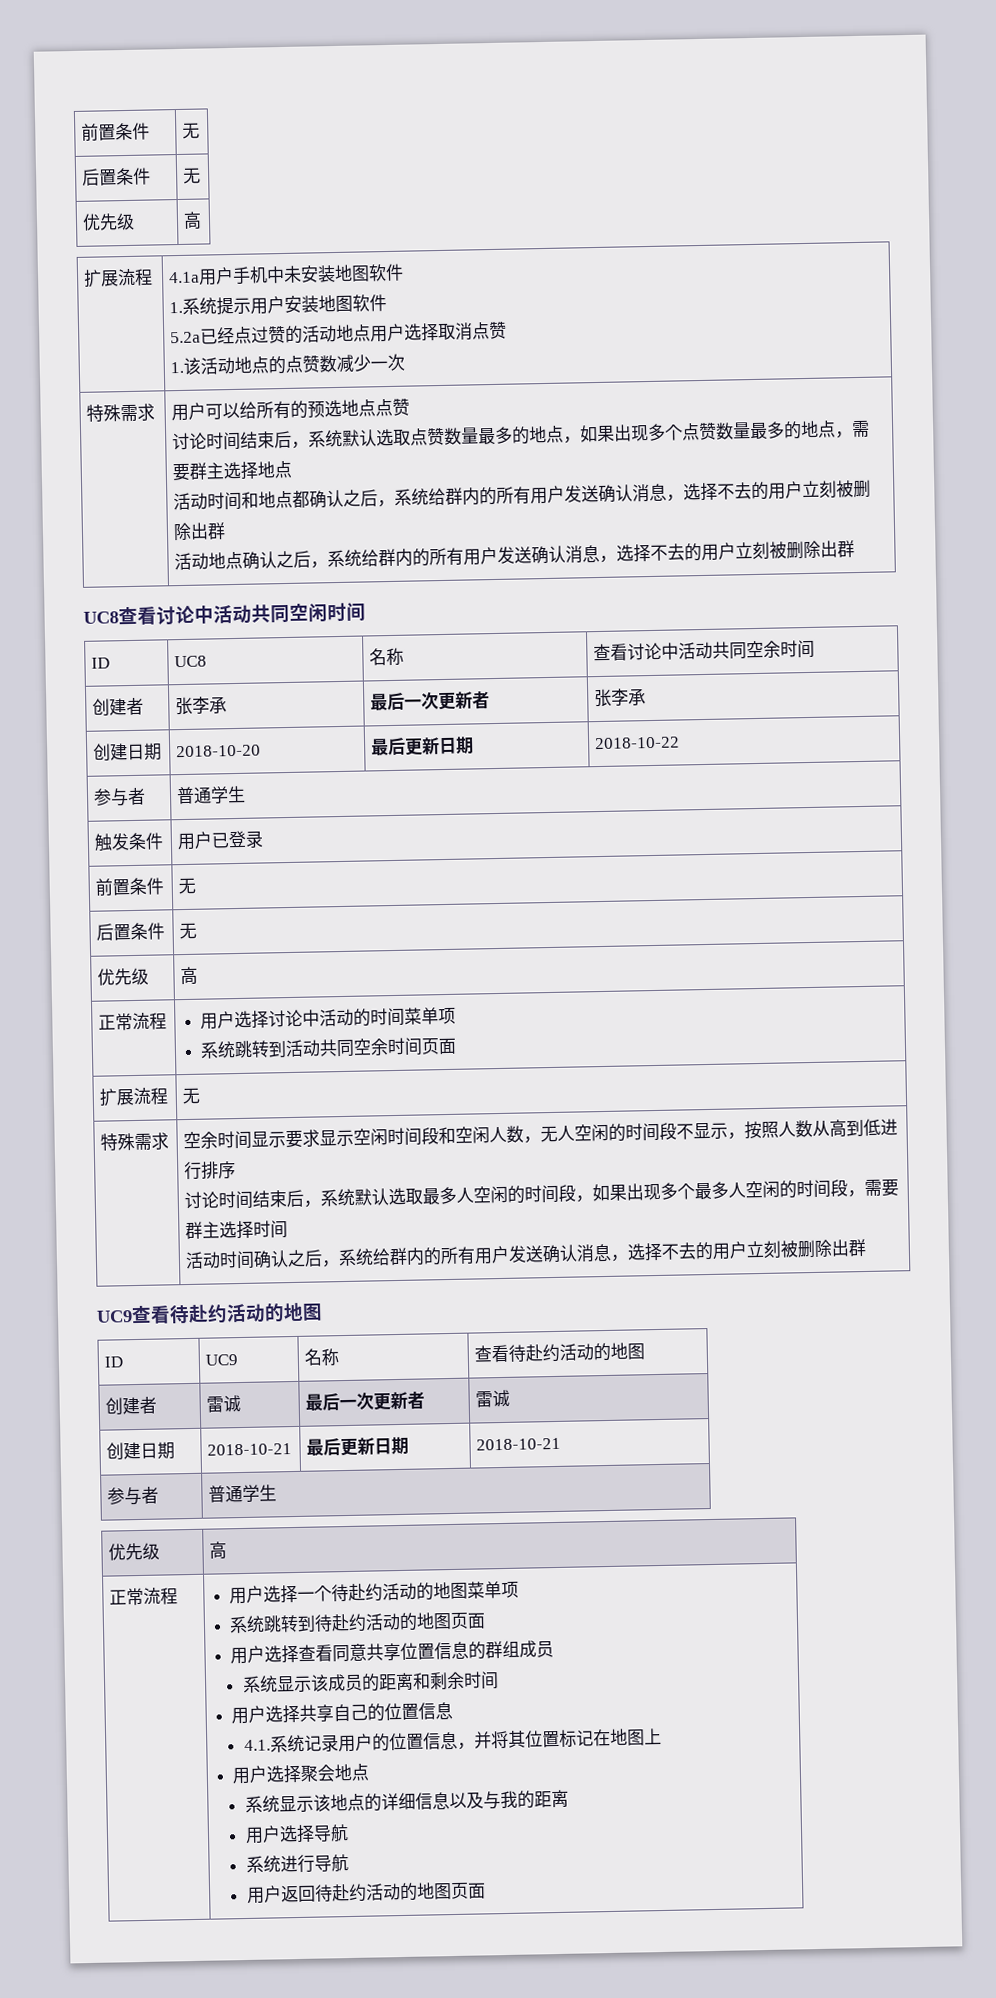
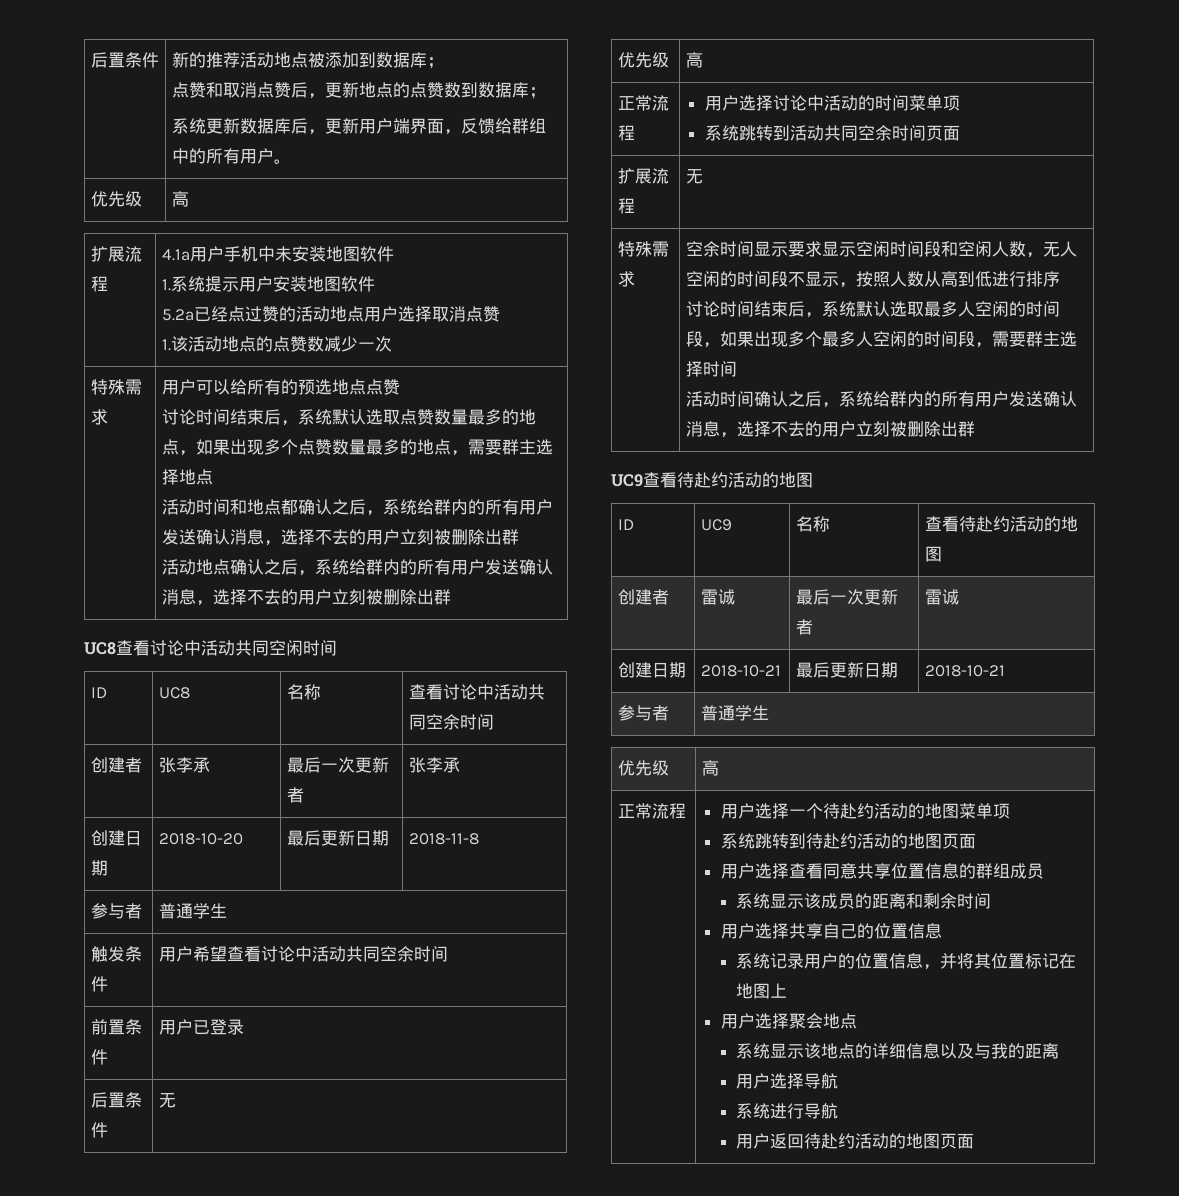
[81,122,151,142] [182,122,201,139] [81,167,152,186] [182,167,202,184] 前置条件 | 无 // 后置条件 | 无 -> [90,52,159,68] [171,52,444,69] [171,82,546,99] [171,118,546,135] [171,148,291,164] 后置条件 | 新的推荐活动地点被添加到数据库； // 点赞和取消点赞后，更新地点的点赞数到数据库； // 系统更新数据库后，更新用户端界面，反馈给群组中的所有用户。
[595,736,681,750] 2018-10-22 -> [408,833,479,845] 2018-11-8
[211,830,265,849] [95,877,165,897] [178,877,197,895] 已登录 // 前置条件 | 无 -> [192,946,448,962] [90,1019,142,1035] [90,1049,108,1065] [158,1019,244,1035] 希望查看讨论中活动共同空余时间 // 前置条件 | 用户已登录
[243,1739,271,1752] 4.1. -> (942, 931) none

